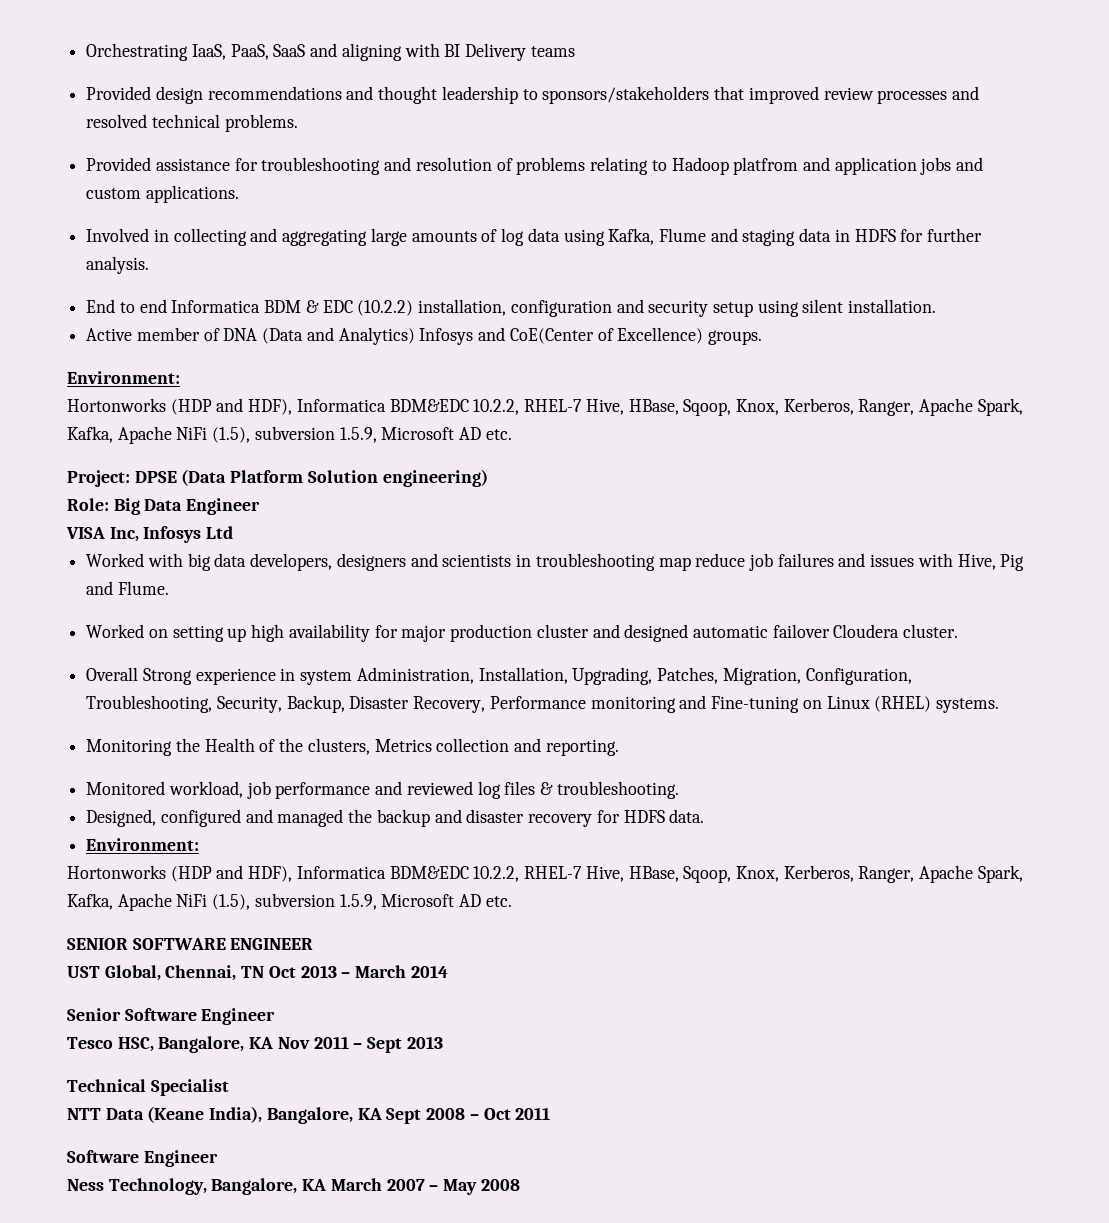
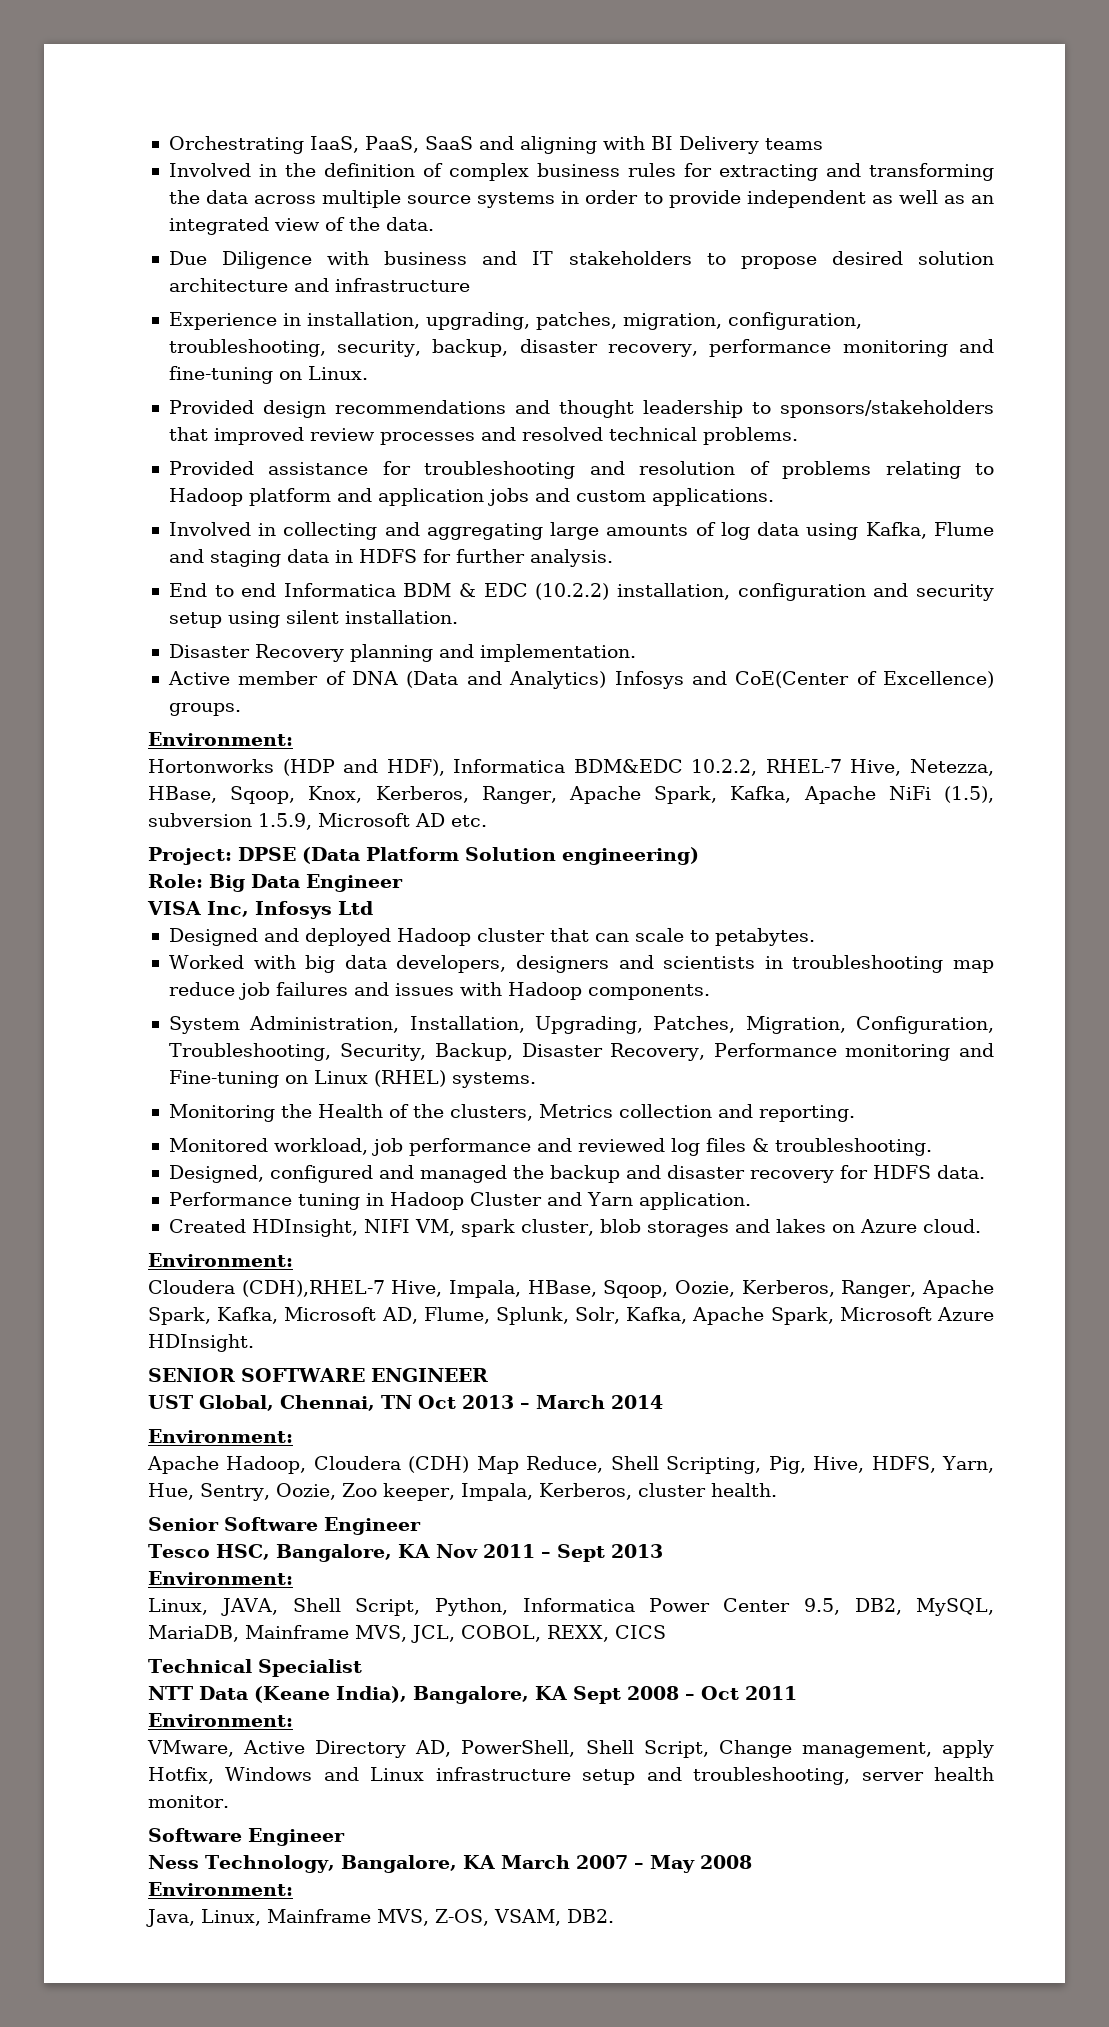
(575, 51) none -> [168,163,994,181] [168,190,994,208] [168,217,434,235] [168,251,995,269] [168,278,470,292] [168,312,862,330] [168,339,995,357] [168,366,368,384] // Involved in the definition of complex business rules for extracting and transforming the data across multiple source systems in order to provide independent as well as an integrated view of the data. // Due Diligence with business and IT stakeholders to propose desired solution architecture and infrastructure // Experience in installation, upgrading, patches, migration, configuration, troubleshooting, security, backup, disaster recovery, performance monitoring and fine-tuning on Linux.
[733,157,799,175] platfrom -> [248,488,331,506] platform
(937, 306) none -> [168,644,636,662] // Disaster Recovery planning and implementation.
(624, 407) none -> [909,759,994,776] Netezza,
(234, 532) none -> [168,928,815,946] // Designed and deployed Hadoop cluster that can scale to petabytes.
[957,554,1025,571] [86,581,169,595] [86,624,959,642] [86,667,353,685] Hive, Pig and Flume. // Worked on setting up high availability for major production cluster and designed automatic failover Cloudera cluster. // Overall Strong experience in system -> [507,982,710,1000] [168,1016,240,1034] Hadoop components. // System
[86,838,200,851] [67,865,1023,883] [67,893,512,911] Environment: // Hortonworks (HDP and HDF), Informatica BDM&EDC 10.2.2, RHEL-7 Hive, HBase, Sqoop, Knox, Kerberos, Ranger, Apache Spark, Kafka, Apache NiFi (1.5), subversion 1.5.9, Microsoft AD etc. -> [168,1192,751,1210] [168,1219,981,1237] [148,1253,293,1267] [148,1280,995,1298] [148,1307,994,1325] [148,1334,254,1352] Performance tuning in Hadoop Cluster and Yarn application. // Created HDInsight, NIFI VM, spark cluster, blob storages and lakes on Azure cloud. // Environment: // Cloudera (CDH),RHEL-7 Hive, Impala, HBase, Sqoop, Oozie, Kerberos, Ranger, Apache Spark, Kafka, Microsoft AD, Flume, Splunk, Solr, Kafka, Apache Spark, Microsoft Azure HDInsight.
(448, 971) none -> [148,1429,293,1443] [147,1456,995,1474] [148,1483,777,1501] // Environment: // Apache Hadoop, Cloudera (CDH) Map Reduce, Shell Scripting, Pig, Hive, HDFS, Yarn, Hue, Sentry, Oozie, Zoo keeper, Impala, Kerberos, cluster health.
(443, 1042) none -> [148,1571,293,1585] [148,1598,995,1616] [148,1625,666,1643] // Environment: // Linux, JAVA, Shell Script, Python, Informatica Power Center 9.5, DB2, MySQL, MariaDB, Mainframe MVS, JCL, COBOL, REXX, CICS
(551, 1113) none -> [148,1713,293,1727] [147,1740,994,1758] [148,1767,995,1785] [148,1795,229,1808] // Environment: // VMware, Active Directory AD, PowerShell, Shell Script, Change management, apply Hotfix, Windows and Linux infrastructure setup and troubleshooting, server health monitor.
(520, 1185) none -> [148,1882,293,1896] [146,1909,614,1927] // Environment: // Java, Linux, Mainframe MVS, Z-OS, VSAM, DB2.

